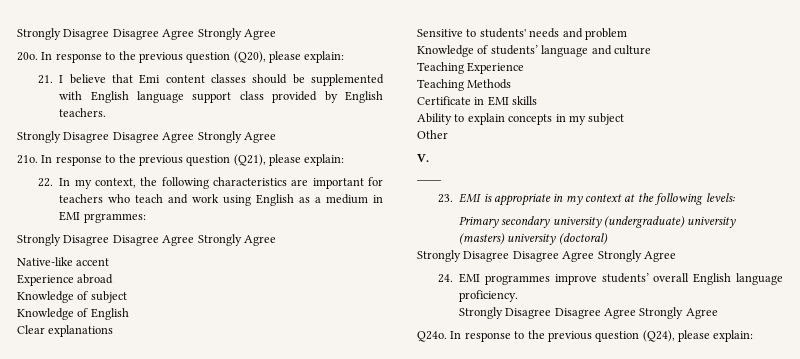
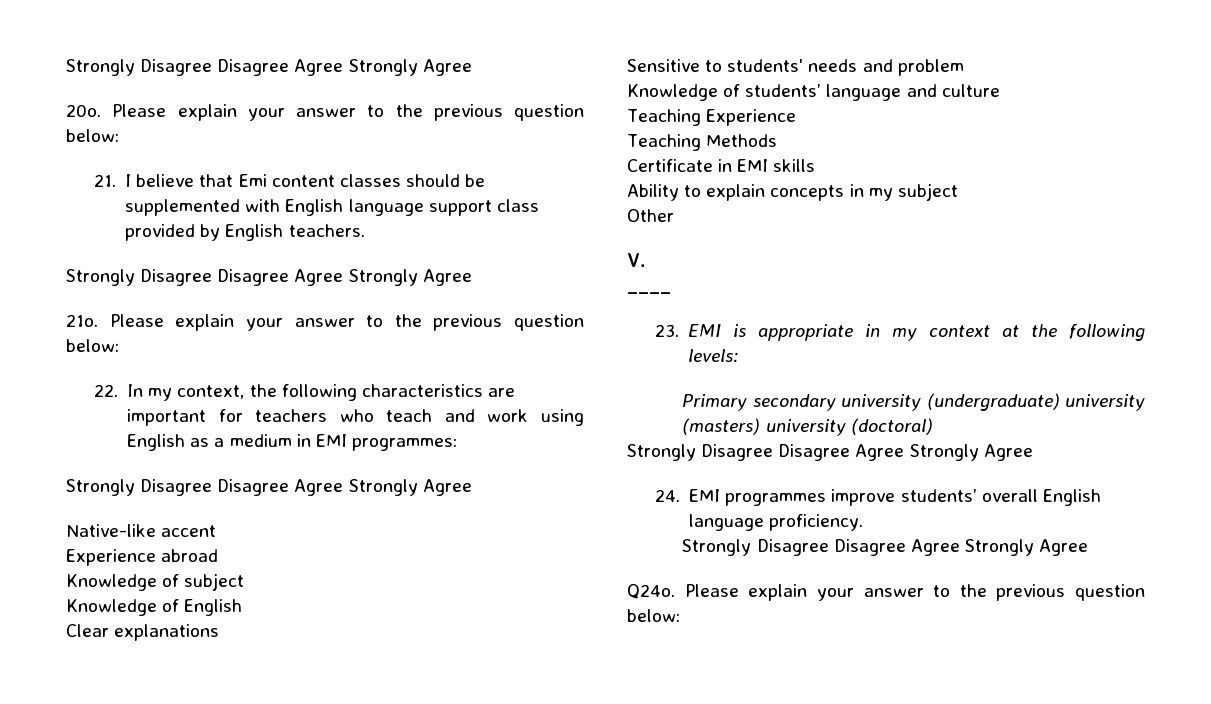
[41,51,345,63] In response to the previous question (Q20), please explain: -> [112,104,584,121] [66,129,119,142] Please explain your answer to the previous question below:
[41,154,345,166] In response to the previous question (Q21), please explain: -> [109,314,584,331] [66,339,119,352] Please explain your answer to the previous question below:
[83,213,146,223] prgrammes: -> [351,438,457,451] programmes:
[450,330,754,342] In response to the previous question (Q24), please explain: -> [684,584,1145,601] [627,609,680,622] Please explain your answer to the previous question below:

